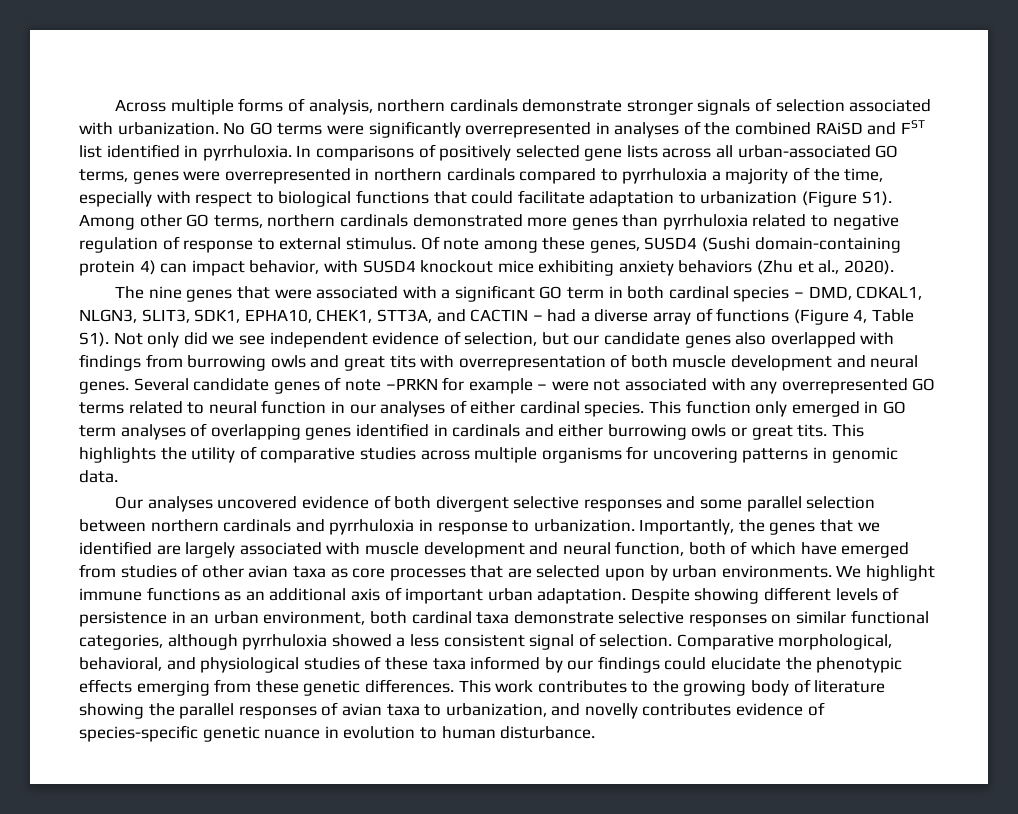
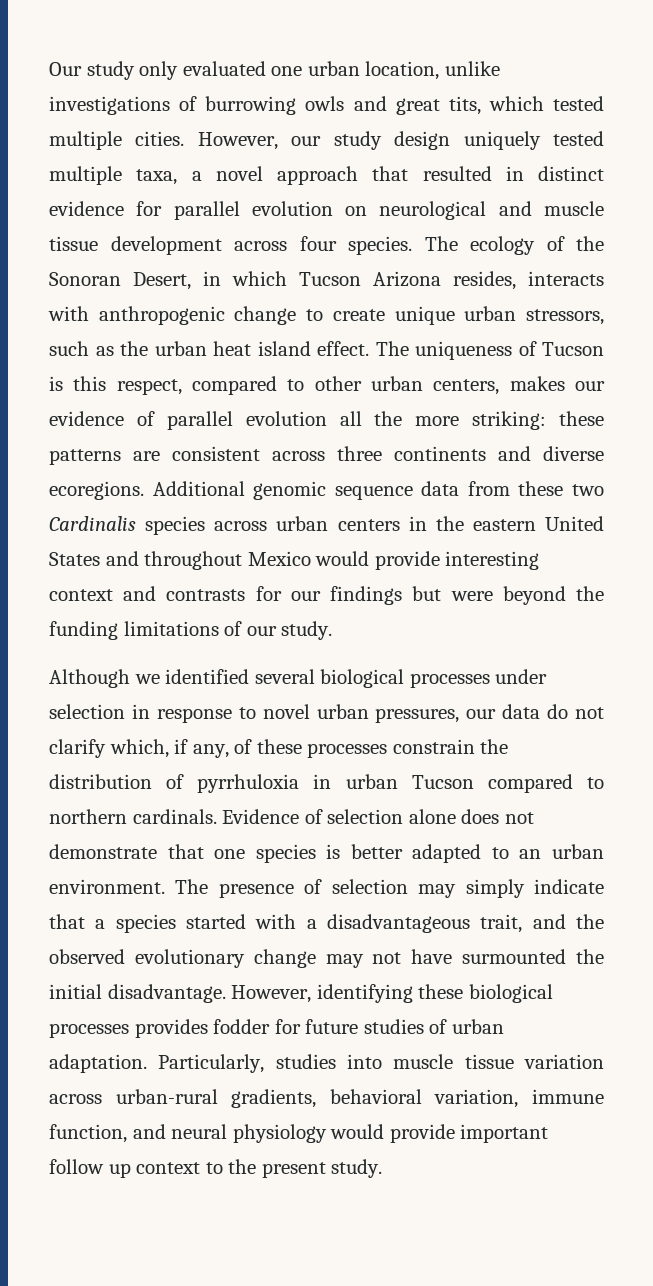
[115,98,932,115] [79,120,925,138] [79,144,899,161] [79,167,884,184] [79,190,892,207] [79,214,899,230] [79,236,901,253] [79,260,894,276] [115,285,923,302] [79,308,915,325] [79,331,895,348] [79,354,919,371] [79,377,936,394] [79,400,907,417] [79,423,864,440] [79,446,898,463] [79,470,118,483] [115,495,876,512] [79,519,880,535] [79,541,910,558] [79,564,936,581] [79,587,900,604] [79,610,929,627] [79,633,893,650] [79,656,903,673] [79,679,886,696] [79,702,825,719] [79,725,596,742] Across multiple forms of analysis, northern cardinals demonstrate stronger signals of selection associated with urbanization. No GO terms were significantly overrepresented in analyses of the combined RAiSD and FST list identified in pyrrhuloxia. In comparisons of positively selected gene lists across all urban-associated GO terms, genes were overrepresented in northern cardinals compared to pyrrhuloxia a majority of the time, especially with respect to biological functions that could facilitate adaptation to urbanization (Figure S1). Among other GO terms, northern cardinals demonstrated more genes than pyrrhuloxia related to negative regulation of response to external stimulus. Of note among these genes, SUSD4 (Sushi domain-containing protein 4) can impact behavior, with SUSD4 knockout mice exhibiting anxiety behaviors (Zhu et al., 2020). // The nine genes that were associated with a significant GO term in both cardinal species – DMD, CDKAL1, NLGN3, SLIT3, SDK1, EPHA10, CHEK1, STT3A, and CACTIN – had a diverse array of functions (Figure 4, Table S1). Not only did we see independent evidence of selection, but our candidate genes also overlapped with findings from burrowing owls and great tits with overrepresentation of both muscle development and neural genes. Several candidate genes of note –PRKN for example – were not associated with any overrepresented GO terms related to neural function in our analyses of either cardinal species. This function only emerged in GO term analyses of overlapping genes identified in cardinals and either burrowing owls or great tits. This highlights the utility of comparative studies across multiple organisms for uncovering patterns in genomic data. // Our analyses uncovered evidence of both divergent selective responses and some parallel selection between northern cardinals and pyrrhuloxia in response to urbanization. Importantly, the genes that we identified are largely associated with muscle development and neural function, both of which have emerged from studies of other avian taxa as core processes that are selected upon by urban environments. We highlight immune functions as an additional axis of important urban adaptation. Despite showing different levels of persistence in an urban environment, both cardinal taxa demonstrate selective responses on similar functional categories, although pyrrhuloxia showed a less consistent signal of selection. Comparative morphological, behavioral, and physiological studies of these taxa informed by our findings could elucidate the phenotypic effects emerging from these genetic differences. This work contributes to the growing body of literature showing the parallel responses of avian taxa to urbanization, and novelly contributes evidence of species-specific genetic nuance in evolution to human disturbance. -> [49,61,500,80] [49,96,604,115] [49,131,604,150] [49,166,604,185] [49,201,604,220] [49,236,604,255] [49,271,604,290] [48,306,604,325] [49,341,604,360] [49,376,605,395] [49,411,604,430] [49,446,604,465] [49,481,604,500] [49,516,604,535] [49,551,540,570] [49,586,604,605] [49,621,333,640] [49,669,548,688] [49,704,604,723] [49,739,509,758] [49,774,604,793] [49,809,534,824] [49,844,604,863] [49,879,604,898] [49,914,604,933] [49,949,604,968] [49,984,553,1003] [49,1019,504,1038] [49,1054,604,1073] [49,1089,605,1108] [49,1124,549,1143] [49,1159,383,1178] Our study only evaluated one urban location, unlike investigations of burrowing owls and great tits, which tested multiple cities. However, our study design uniquely tested multiple taxa, a novel approach that resulted in distinct evidence for parallel evolution on neurological and muscle tissue development across four species. The ecology of the Sonoran Desert, in which Tucson Arizona resides, interacts with anthropogenic change to create unique urban stressors, such as the urban heat island effect. The uniqueness of Tucson is this respect, compared to other urban centers, makes our evidence of parallel evolution all the more striking: these patterns are consistent across three continents and diverse ecoregions. Additional genomic sequence data from these two Cardinalis species across urban centers in the eastern United States and throughout Mexico would provide interesting context and contrasts for our findings but were beyond the funding limitations of our study. // Although we identified several biological processes under selection in response to novel urban pressures, our data do not clarify which, if any, of these processes constrain the distribution of pyrrhuloxia in urban Tucson compared to northern cardinals. Evidence of selection alone does not demonstrate that one species is better adapted to an urban environment. The presence of selection may simply indicate that a species started with a disadvantageous trait, and the observed evolutionary change may not have surmounted the initial disadvantage. However, identifying these biological processes provides fodder for future studies of urban adaptation. Particularly, studies into muscle tissue variation across urban-rural gradients, behavioral variation, immune function, and neural physiology would provide important follow up context to the present study.

